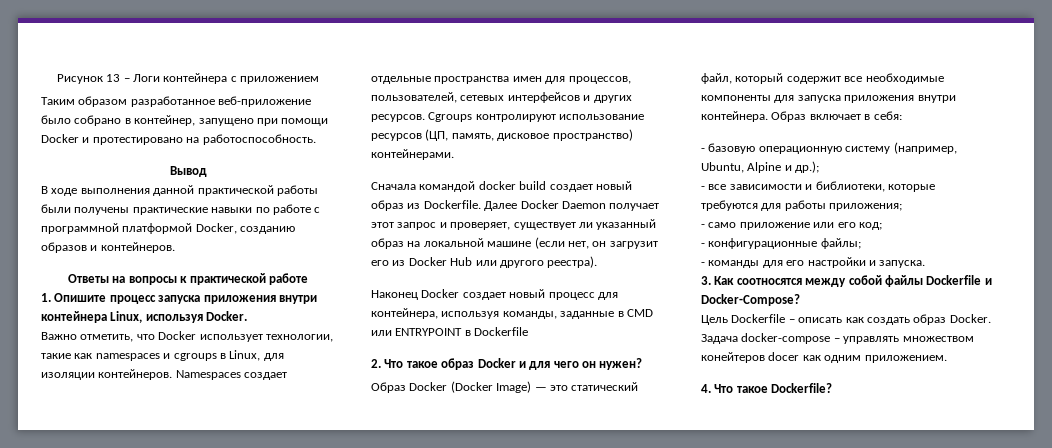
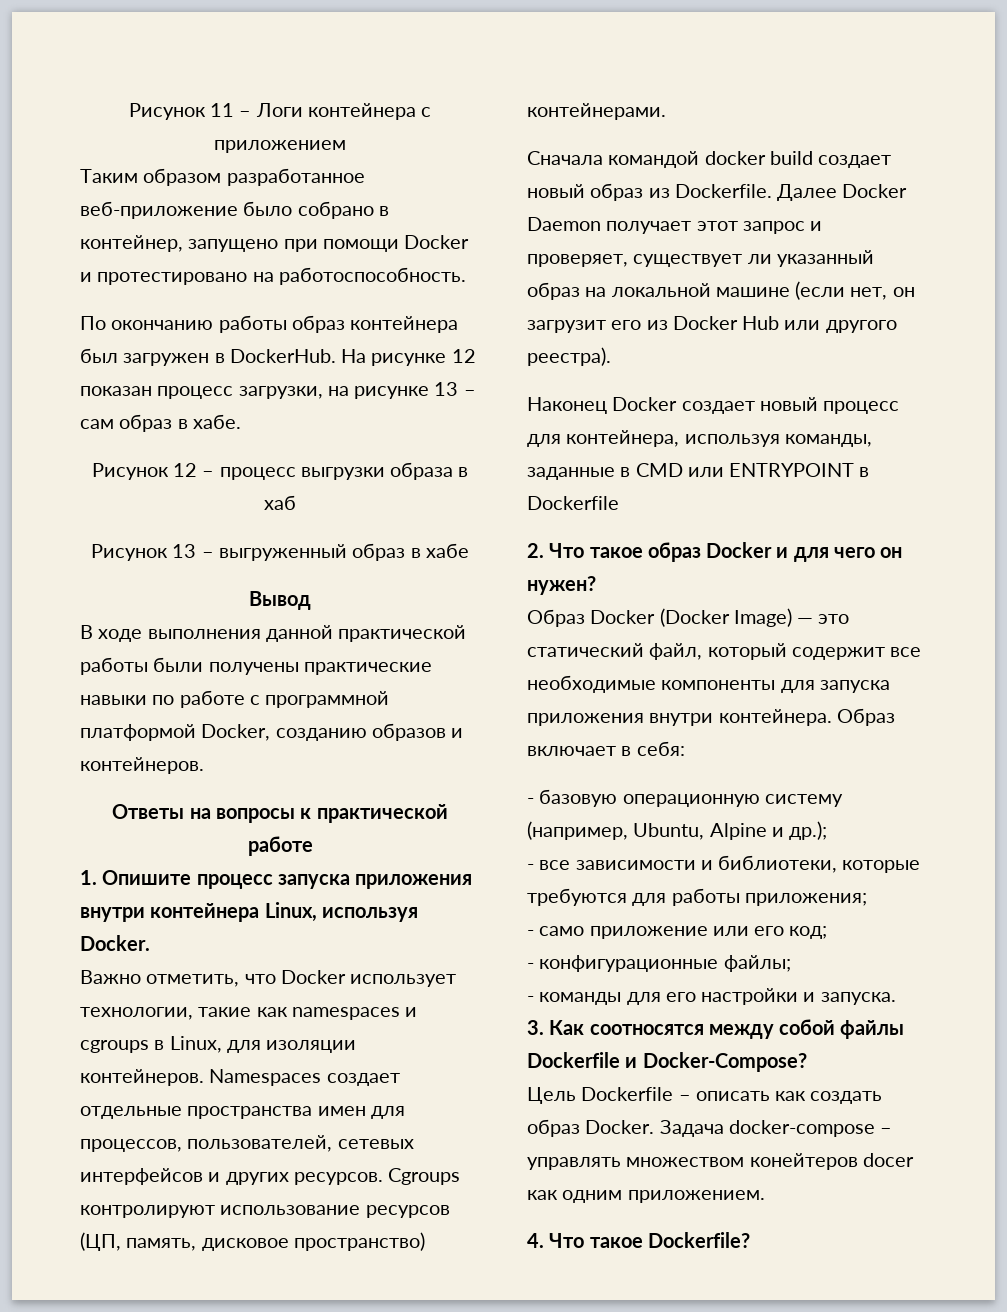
[56,74,121,84] Рисунок 13 -> [128,103,235,120] Рисунок 11
(316, 139) none -> [80,315,459,333] [80,348,476,366] [80,382,476,399] [80,414,241,432] [91,462,469,480] [264,495,296,510] [91,543,469,561] // По окончанию работы образ контейнера был загружен в DockerHub. На рисунке 12 показан процесс загрузки, на рисунке 13 – сам образ в хабе. // Рисунок 12 – процесс выгрузки образа в хаб // Рисунок 13 – выгруженный образ в хабе

